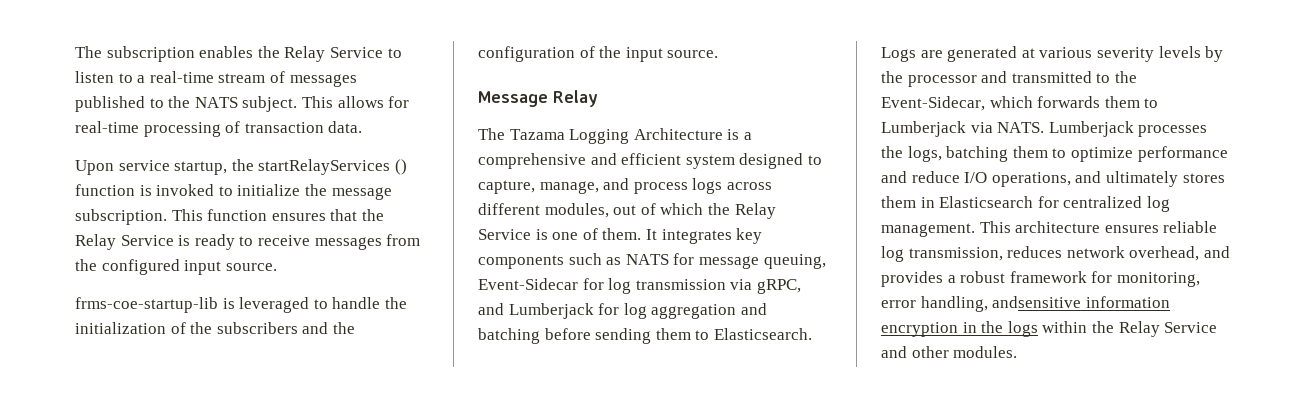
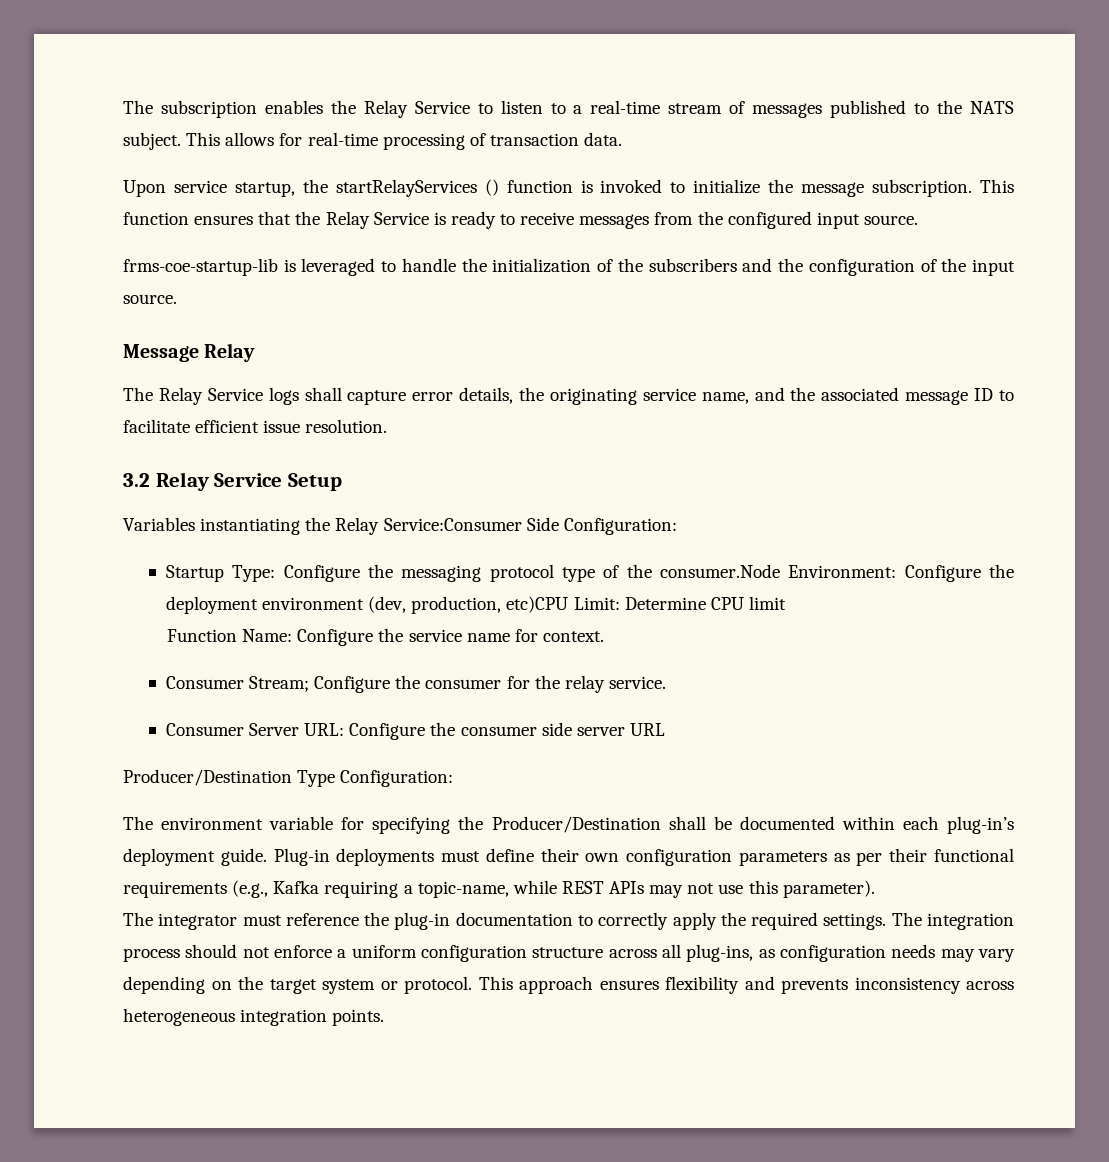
[509,128,752,144] [478,153,822,169] [478,178,772,194] [478,203,776,219] [478,228,763,244] [478,253,826,269] [478,278,801,294] [478,303,767,319] [478,328,812,344] [881,46,1224,62] [881,71,1137,87] [881,96,1159,111] [881,121,1208,137] [881,146,1228,162] [881,171,1225,187] [881,196,1170,212] [881,221,1218,237] [881,246,1230,262] [881,271,1200,287] [881,296,1170,312] [881,321,1218,337] [881,346,1018,358] Tazama Logging Architecture is a comprehensive and efficient system designed to capture, manage, and process logs across different modules, out of which the Relay Service is one of them. It integrates key components such as NATS for message queuing, Event-Sidecar for log transmission via gRPC, and Lumberjack for log aggregation and batching before sending them to Elasticsearch. Logs are generated at various severity levels by the processor and transmitted to the Event-Sidecar, which forwards them to Lumberjack via NATS. Lumberjack processes the logs, batching them to optimize performance and reduce I/O operations, and ultimately stores them in Elasticsearch for centralized log management. This architecture ensures reliable log transmission, reduces network overhead, and provides a robust framework for monitoring, error handling, andsensitive information encryption in the logs within the Relay Service and other modules. -> [158,387,1014,405] [123,419,388,433] [123,472,343,491] [123,517,677,535] [165,564,1015,582] [165,596,786,614] [167,628,604,646] [165,675,666,693] [165,722,665,740] [123,769,454,787] [123,816,1015,834] [123,848,1014,866] [123,880,875,898] [123,912,1015,930] [123,944,1016,962] [123,976,1014,994] [123,1008,385,1026] Relay Service logs shall capture error details, the originating service name, and the associated message ID to facilitate efficient issue resolution. // 3.2 Relay Service Setup // Variables instantiating the Relay Service:Consumer Side Configuration: // Startup Type: Configure the messaging protocol type of the consumer.Node Environment: Configure the deployment environment (dev, production, etc)CPU Limit: Determine CPU limit // Function Name: Configure the service name for context. // Consumer Stream; Configure the consumer for the relay service. // Consumer Server URL: Configure the consumer side server URL // Producer/Destination Type Configuration: // The environment variable for specifying the Producer/Destination shall be documented within each plug-in’s deployment guide. Plug-in deployments must define their own configuration parameters as per their functional requirements (e.g., Kafka requiring a topic-name, while REST APIs may not use this parameter). // The integrator must reference the plug-in documentation to correctly apply the required settings. The integration process should not enforce a uniform configuration structure across all plug-ins, as configuration needs may vary depending on the target system or protocol. This approach ensures flexibility and prevents inconsistency across heterogeneous integration points.

